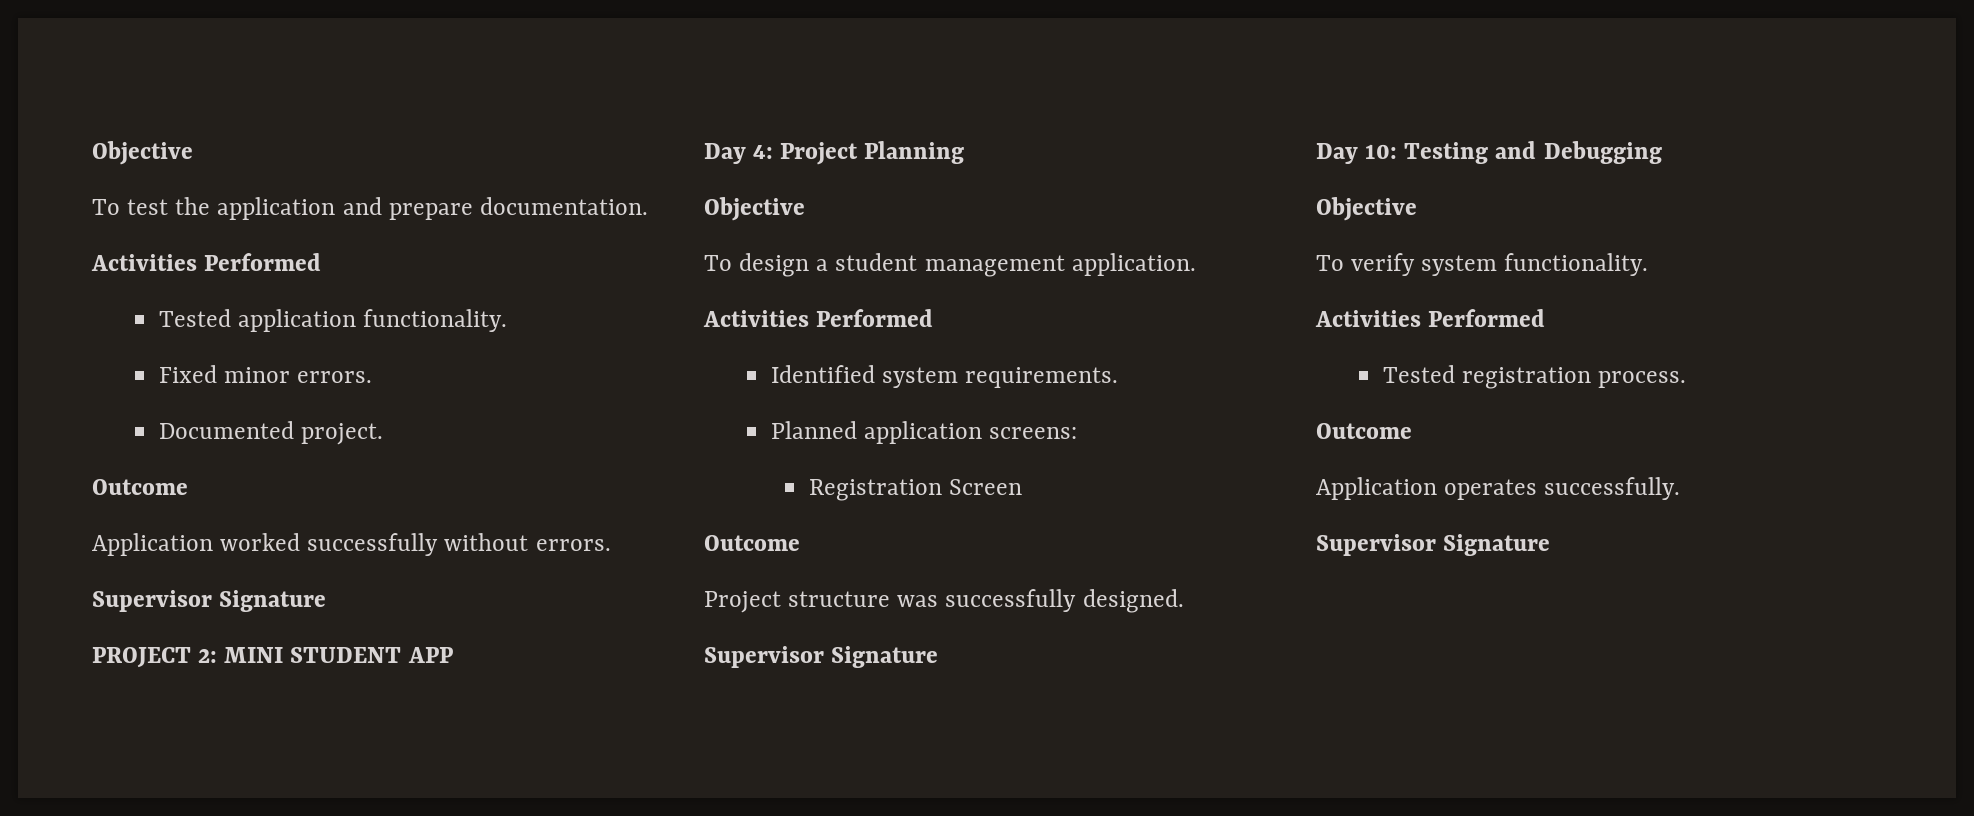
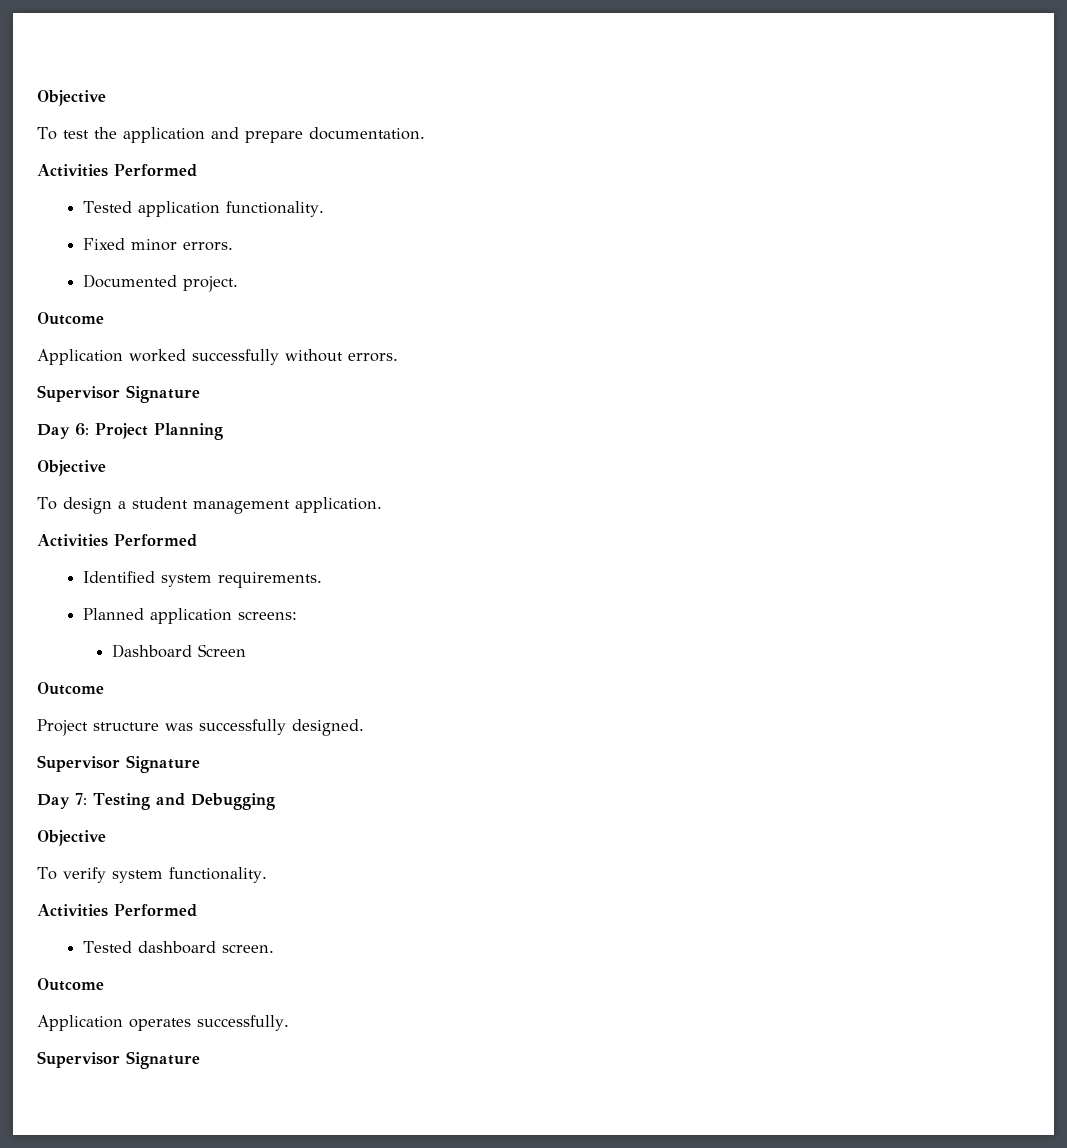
[92,647,453,668] [704,143,774,164] // PROJECT 2: MINI STUDENT APP // Day 4: -> [37,423,89,439] // Day 6:
[808,479,942,501] Registration -> [111,644,192,658] Dashboard
[1365,144,1398,159] 10: -> [75,793,87,805] 7:
[1462,367,1687,389] registration process. -> [138,941,275,954] dashboard screen.

